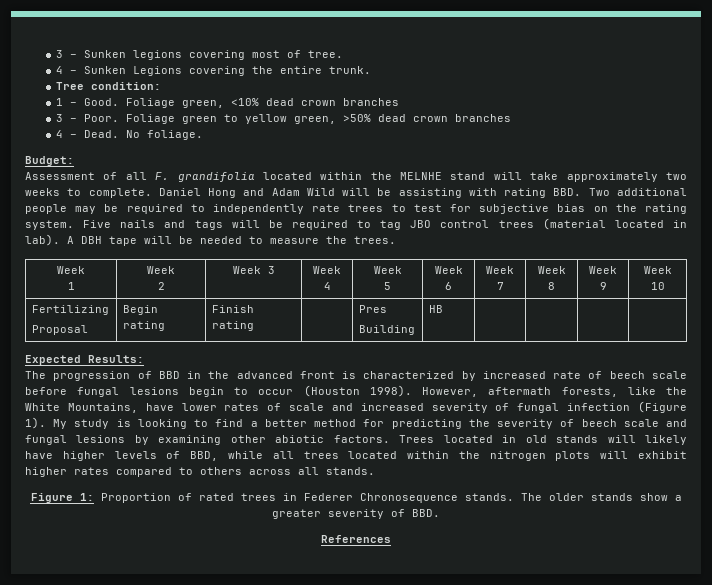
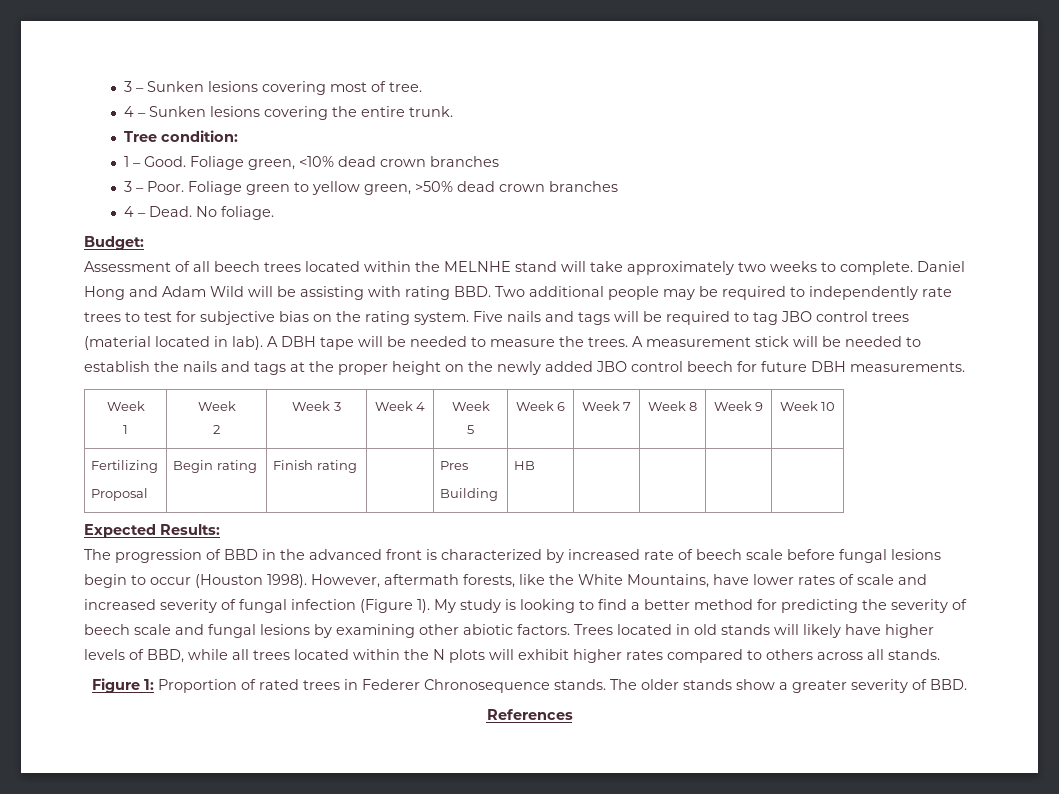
[132,50,182,60] legions -> [208,81,259,92] lesions
[132,66,182,76] Legions -> [210,106,261,117] lesions
[155,172,255,182] F. grandifolia -> [214,261,301,272] beech trees
(396, 240) none -> [632,336,921,347] [84,361,965,375] A measurement stick will be needed to establish the nails and tags at the proper height on the newly added JBO control beech for future DBH measurements.
[489,451,546,461] nitrogen -> [433,649,445,660] N

